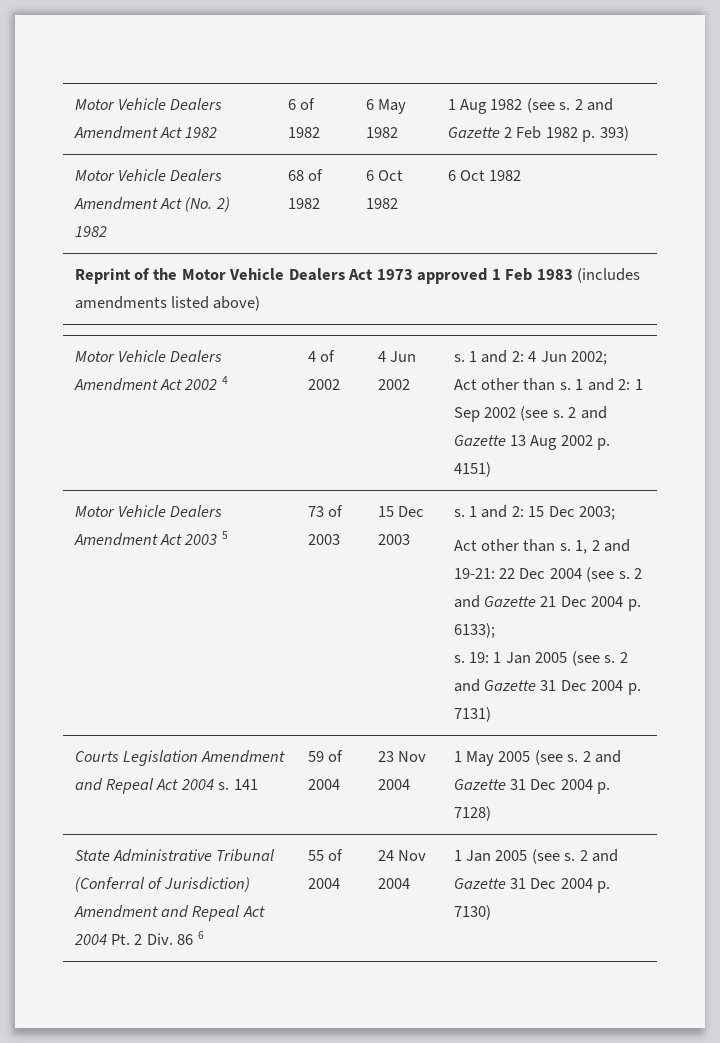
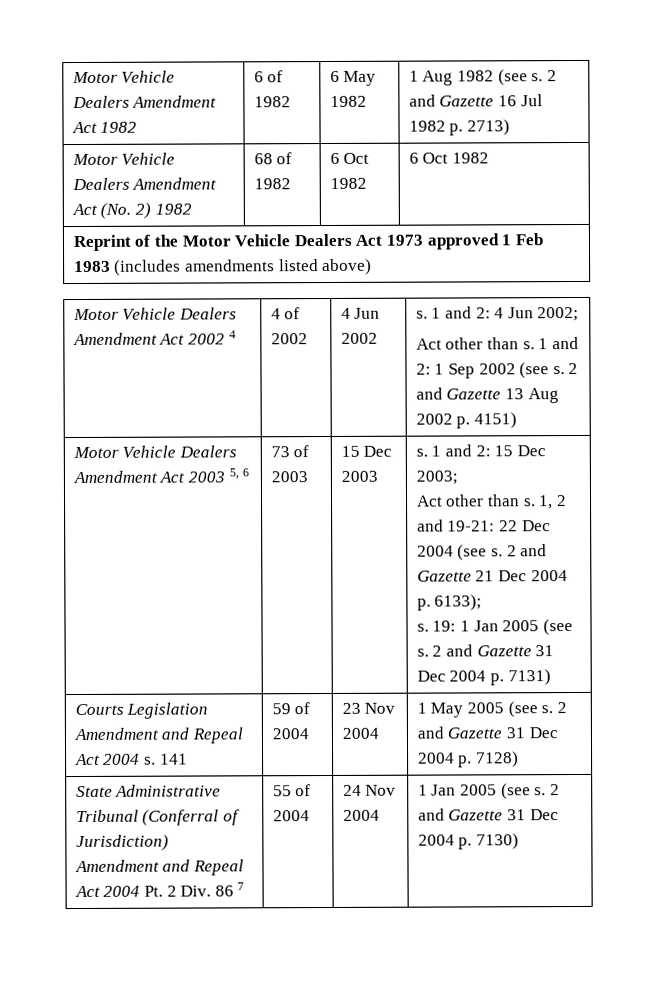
[503,126,542,139] 2 Feb -> [497,94,543,107] 16 Jul
[599,126,629,141] 393) -> [466,119,510,136] 2713)
[221,531,228,539] 5 -> [228,468,250,480] 5, 6
[197,931,204,939] 6 -> [237,882,245,891] 7

